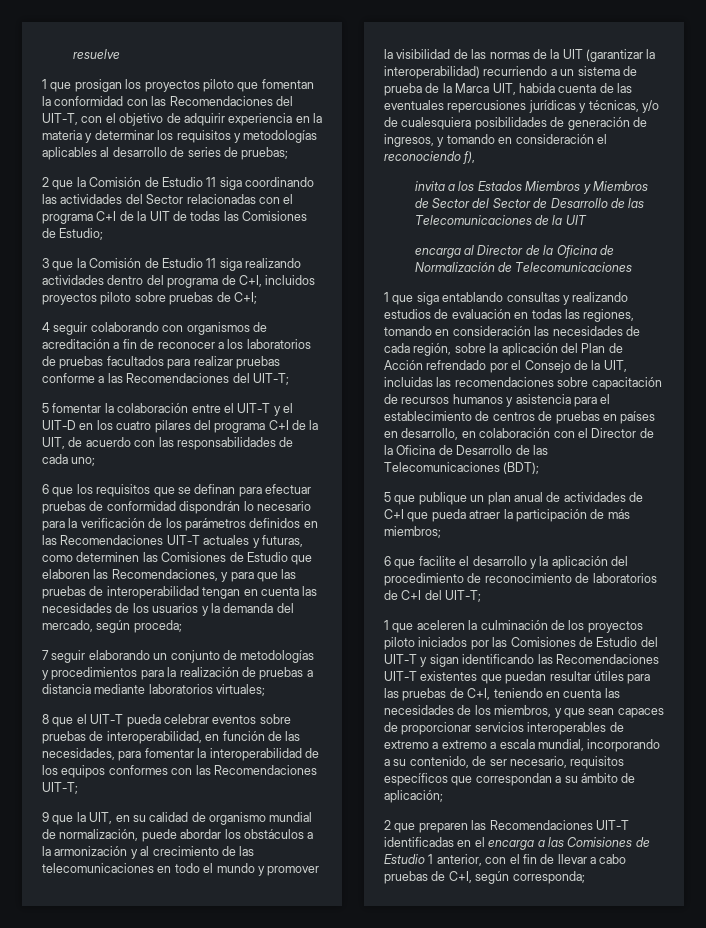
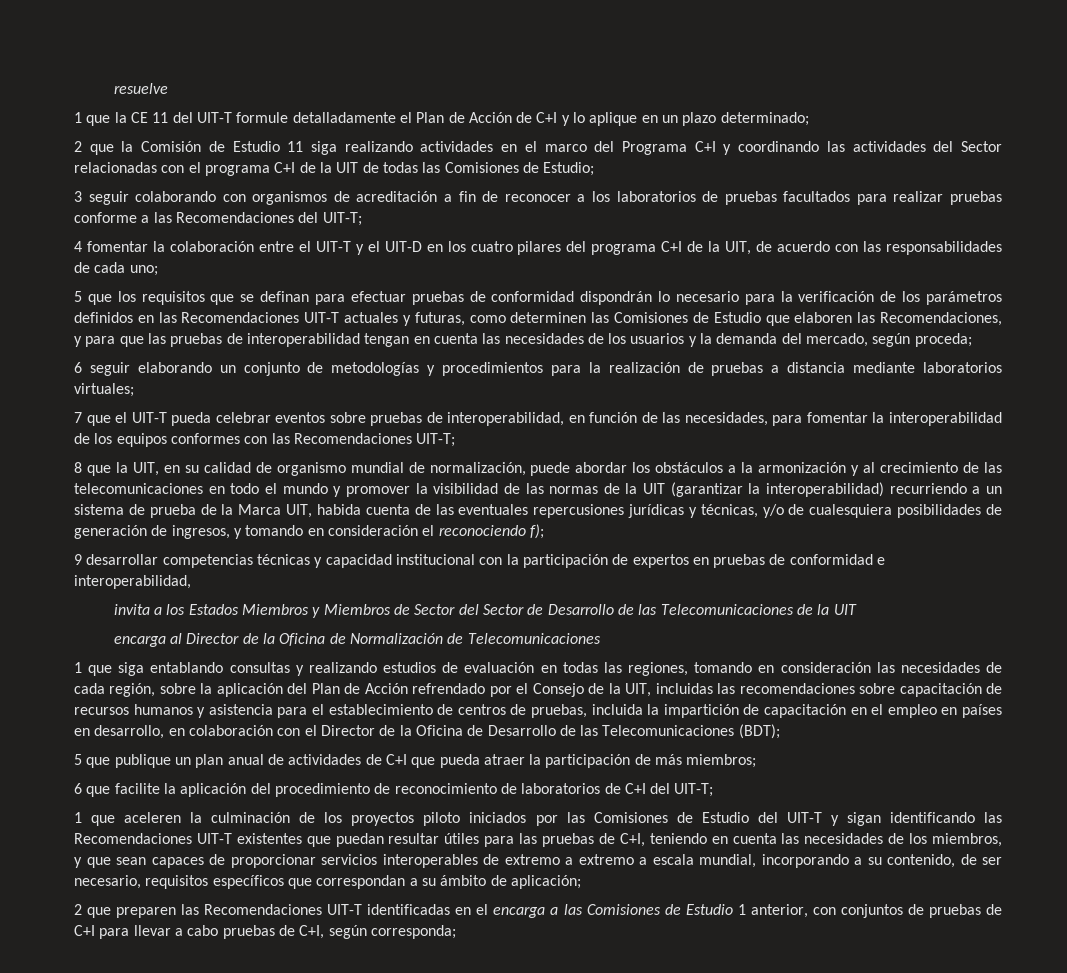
[74,79,314,92] [42,96,293,106] [42,113,322,126] [42,130,318,143] [42,147,289,160] prosigan los proyectos piloto que fomentan la conformidad con las Recomendaciones del UIT-T, con el objetivo de adquirir experiencia en la materia y determinar los requisitos y metodologías aplicables al desarrollo de series de pruebas; -> [114,112,809,126] la CE 11 del UIT-T formule detalladamente el Plan de Acción de C+I y lo aplique en un plazo determinado;
(242, 183) none -> [344,141,732,155] realizando actividades en el marco del Programa C+I y
[52,258,301,271] [42,275,316,288] [42,292,257,305] [42,322,50,332] que la Comisión de Estudio 11 siga realizando actividades dentro del programa de C+I, incluidos proyectos piloto sobre pruebas de C+I; // 4 -> (82, 196) none
[42,403,49,413] 5 -> [74,241,82,252] 4
[42,484,49,494] 6 -> [74,291,82,302] 5
[42,650,49,660] 7 -> [74,362,82,373] 6
[42,714,49,724] 8 -> [74,412,82,423] 7
[42,812,49,822] 9 -> [74,462,82,473] 8
[463,151,476,164] f), -> [529,524,544,539] [74,554,886,568] [74,575,191,589] f); // 9 desarrollar competencias técnicas y capacidad institucional con la participación de expertos en pruebas de conformidad e interoperabilidad,
[555,411,600,424] pruebas -> [531,704,937,718] pruebas, incluida la impartición de capacitación en el empleo
[459,556,537,569] el desarrollo y -> (160, 788) none
[509,854,555,864] el fin de -> [840,904,1002,918] [74,925,130,939] conjuntos de pruebas de C+I para

